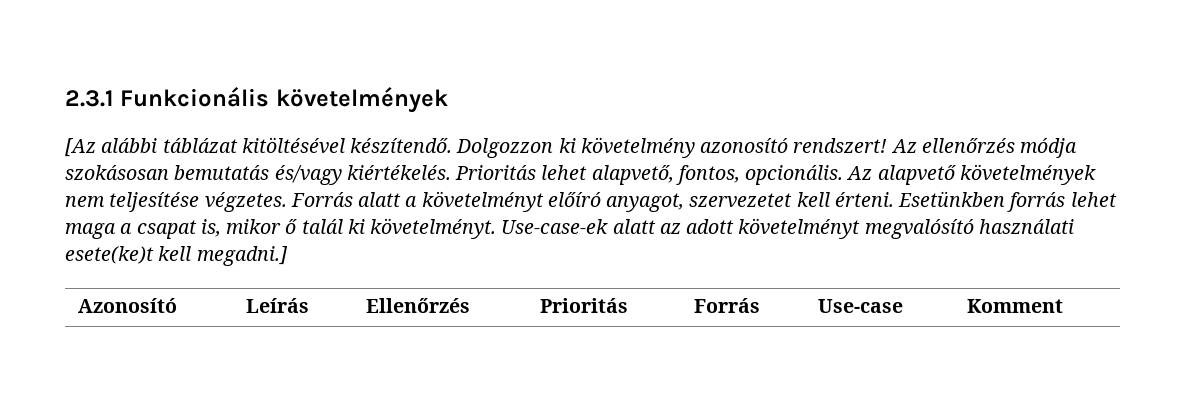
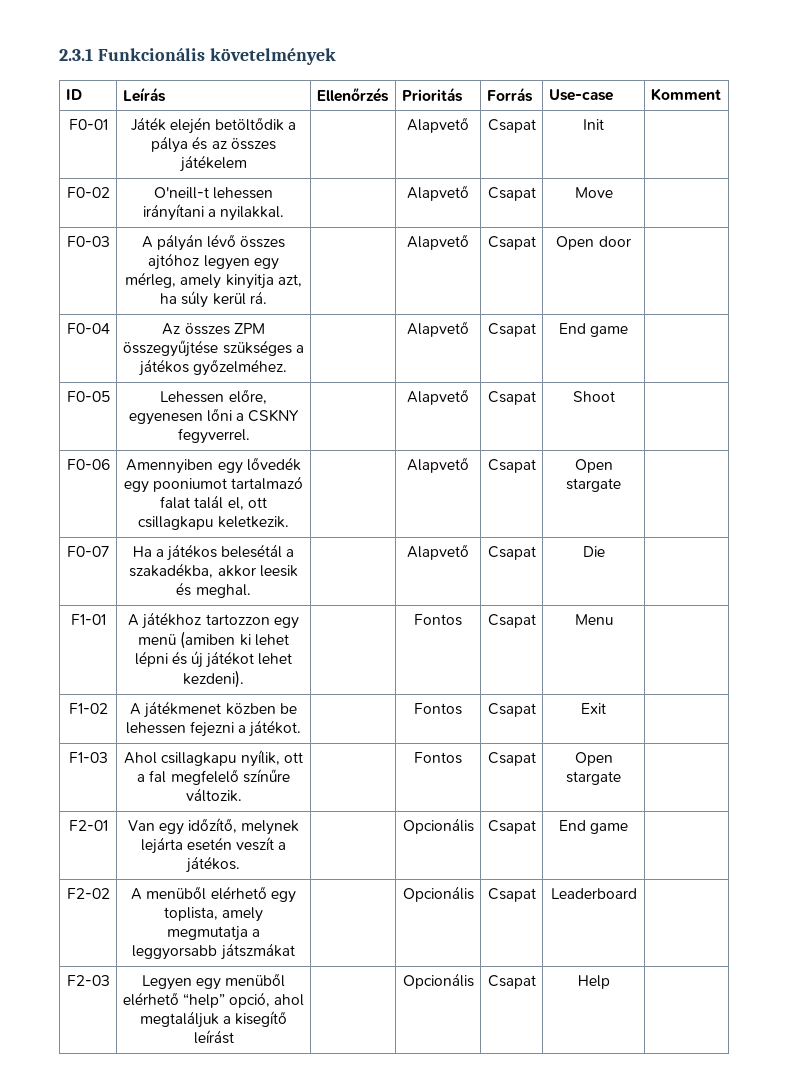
[65,137,1078,158] [65,164,1096,185] [65,191,1117,212] [65,218,1074,239] [65,246,288,266] [78,298,178,313] // [Az alábbi táblázat kitöltésével készítendő. Dolgozzon ki követelmény azonosító rendszert! Az ellenőrzés módja szokásosan bemutatás és/vagy kiértékelés. Prioritás lehet alapvető, fontos, opcionális. Az alapvető követelmények nem teljesítése végzetes. Forrás alatt a követelményt előíró anyagot, szervezetet kell érteni. Esetünkben forrás lehet maga a csapat is, mikor ő talál ki követelményt. Use-case-ek alatt az adott követelményt megvalósító használati esete(ke)t kell megadni.] // Azonosító -> [65,89,82,100] // ID
(1064, 306) none -> [68,119,108,130] [130,117,297,134] [151,136,276,153] [179,155,247,172] [407,117,469,133] [487,119,536,133] [583,119,604,130] [66,187,110,198] [153,187,274,199] [142,204,285,221] [407,185,469,201] [487,187,536,201] [574,187,613,198] [66,236,110,247] [141,234,286,251] [148,253,279,270] [125,272,302,289] [160,291,267,308] [407,234,469,250] [487,236,536,250] [556,236,631,250] [66,323,110,334] [162,323,265,335] [123,340,304,357] [138,359,288,376] [407,321,469,337] [487,323,536,337] [558,323,629,337] [66,391,110,402] [160,389,267,404] [128,408,300,425] [177,428,250,444] [407,389,469,405] [487,391,536,405] [572,391,615,402] [66,459,110,470] [126,457,301,474] [123,476,304,493] [160,495,267,510] [138,516,289,530] [407,457,469,473] [487,459,536,473] [574,459,613,473] [566,478,621,492] [67,546,109,557] [132,544,295,561] [129,563,298,578] [176,582,251,598] [407,544,469,560] [487,546,536,560] [582,546,605,557] [70,614,106,625] [128,612,299,629] [138,631,289,649] [134,651,293,668] [183,670,244,688] [414,614,462,626] [487,614,536,628] [574,614,613,625] [68,703,108,714] [130,701,297,718] [125,720,302,737] [414,703,462,715] [487,703,536,717] [581,703,606,714] [68,752,108,763] [124,750,303,767] [137,769,290,785] [185,788,242,802] [414,752,462,764] [487,752,536,766] [574,752,613,766] [566,771,621,785] [68,820,108,831] [127,818,300,835] [140,837,287,854] [186,856,240,873] [402,818,474,834] [487,820,536,834] [558,820,629,834] [66,888,110,899] [131,886,296,903] [163,907,264,922] [166,926,261,941] [132,943,295,960] [402,886,474,902] [487,888,536,902] [550,888,637,899] [66,975,110,986] [141,973,286,990] [122,992,305,1008] [139,1011,288,1028] [193,1030,234,1044] [402,973,474,989] [487,975,536,989] [577,975,610,989] // F0-01 | Játék elején betöltődik a pálya és az összes játékelem | | Alapvető | Csapat | Init | // F0-02 | O'neill-t lehessen irányítani a nyilakkal. | | Alapvető | Csapat | Move | // F0-03 | A pályán lévő összes ajtóhoz legyen egy mérleg, amely kinyitja azt, ha súly kerül rá. | | Alapvető | Csapat | Open door | // F0-04 | Az összes ZPM összegyűjtése szükséges a játékos győzelméhez. | | Alapvető | Csapat | End game | // F0-05 | Lehessen előre, egyenesen lőni a CSKNY fegyverrel. | | Alapvető | Csapat | Shoot | // F0-06 | Amennyiben egy lővedék egy pooniumot tartalmazó falat talál el, ott csillagkapu keletkezik. | | Alapvető | Csapat | Open stargate | // F0-07 | Ha a játékos belesétál a szakadékba, akkor leesik és meghal. | | Alapvető | Csapat | Die | // F1-01 | A játékhoz tartozzon egy menü (amiben ki lehet lépni és új játékot lehet kezdeni). | | Fontos | Csapat | Menu | // F1-02 | A játékmenet közben be lehessen fejezni a játékot. | | Fontos | Csapat | Exit | // F1-03 | Ahol csillagkapu nyílik, ott a fal megfelelő színűre változik. | | Fontos | Csapat | Open stargate | // F2-01 | Van egy időzítő, melynek lejárta esetén veszít a játékos. | | Opcionális | Csapat | End game | // F2-02 | A menüből elérhető egy toplista, amely megmutatja a leggyorsabb játszmákat | | Opcionális | Csapat | Leaderboard | // F2-03 | Legyen egy menüből elérhető “help” opció, ahol megtaláljuk a kisegítő leírást | | Opcionális | Csapat | Help |

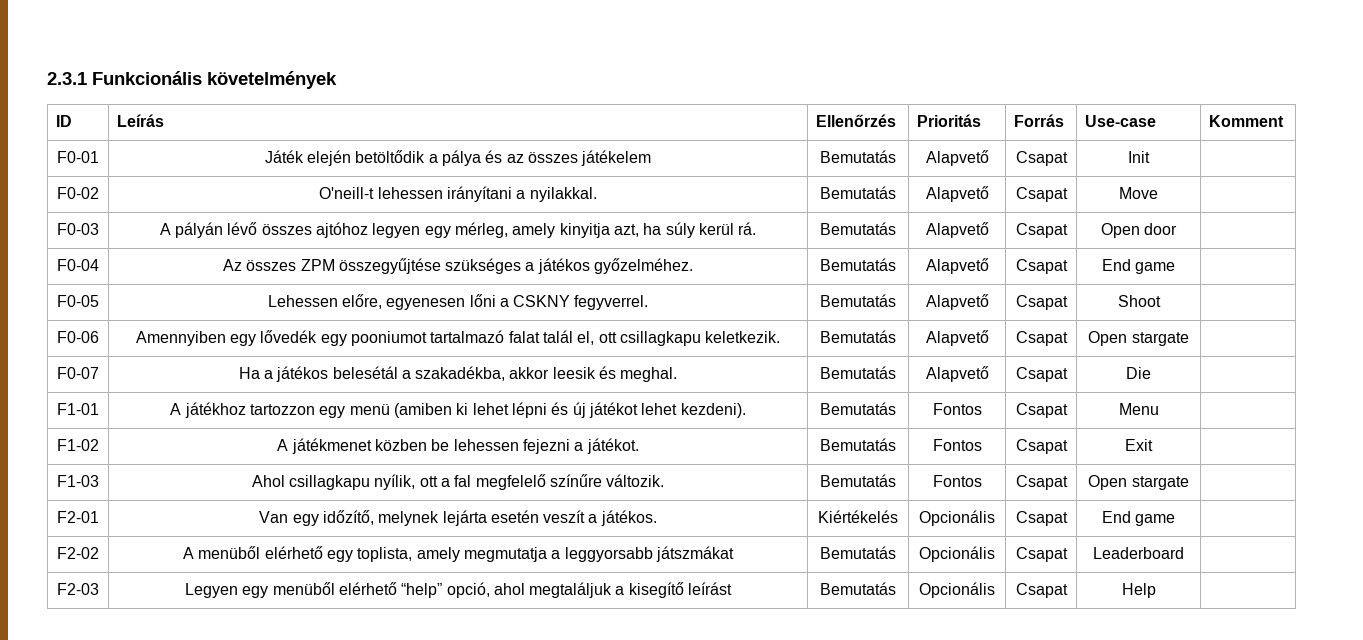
(247, 163) none -> [820,150,896,163] Bemutatás
(285, 213) none -> [820,186,896,199] Bemutatás
(267, 297) none -> [820,222,896,235] Bemutatás
(288, 367) none -> [820,258,896,271] Bemutatás
(250, 436) none -> [820,294,896,307] Bemutatás
(289, 522) none -> [820,330,896,343] Bemutatás
(251, 591) none -> [820,366,896,379] Bemutatás
(244, 679) none -> [820,402,896,415] Bemutatás
(302, 728) none -> [820,438,896,451] Bemutatás
(242, 795) none -> [820,474,896,487] Bemutatás
(240, 864) none -> [818,510,898,523] Kiértékelés
(295, 951) none -> [820,546,896,559] Bemutatás
(234, 1037) none -> [820,582,896,595] Bemutatás

